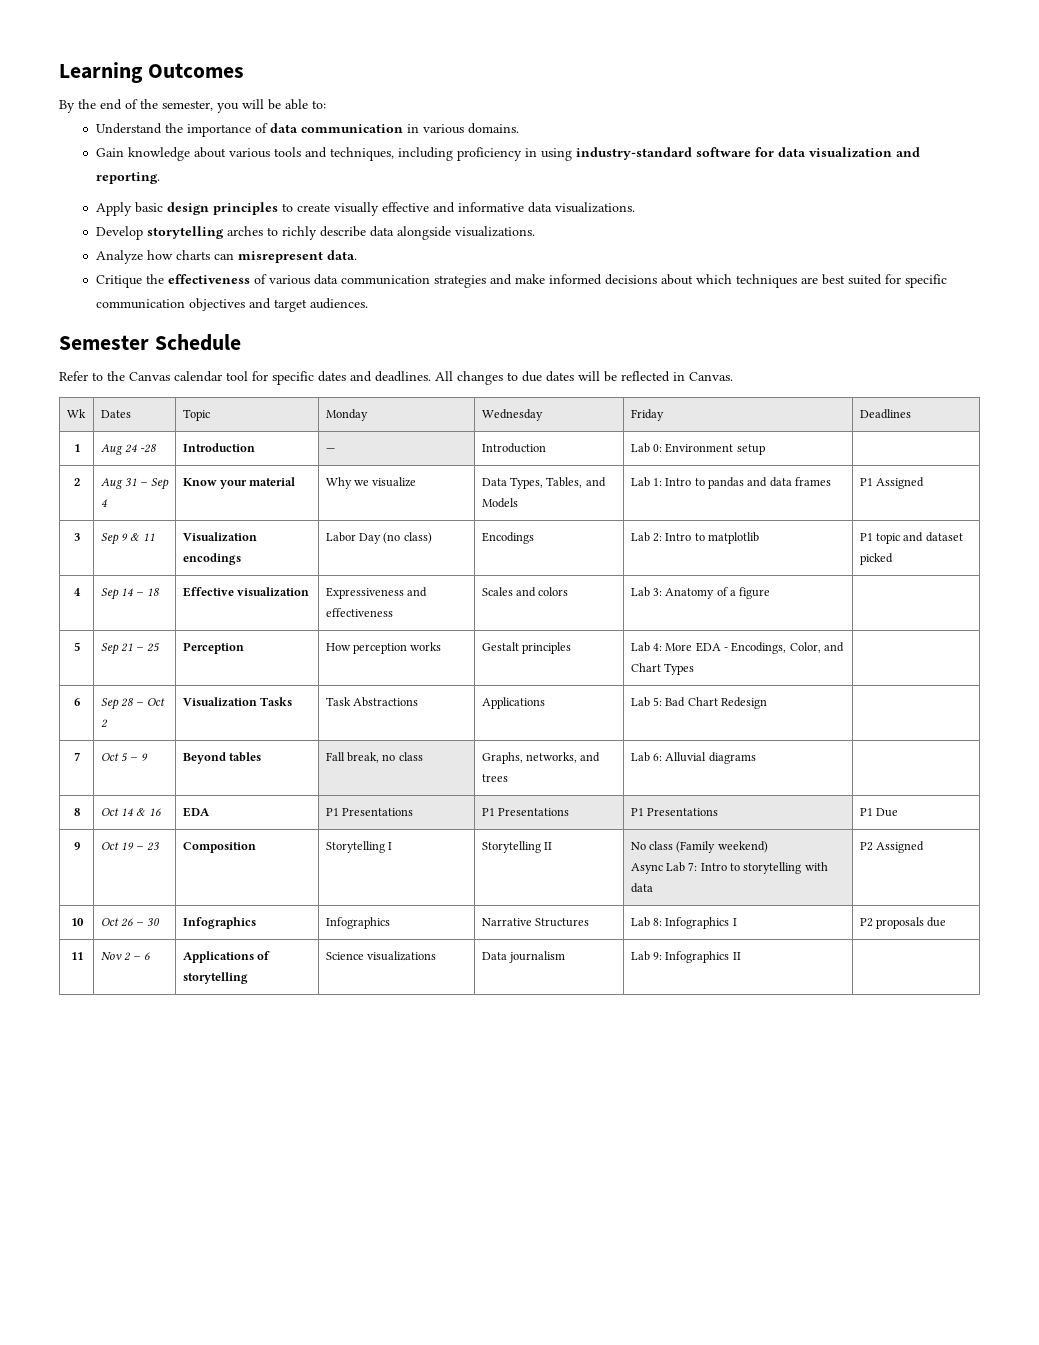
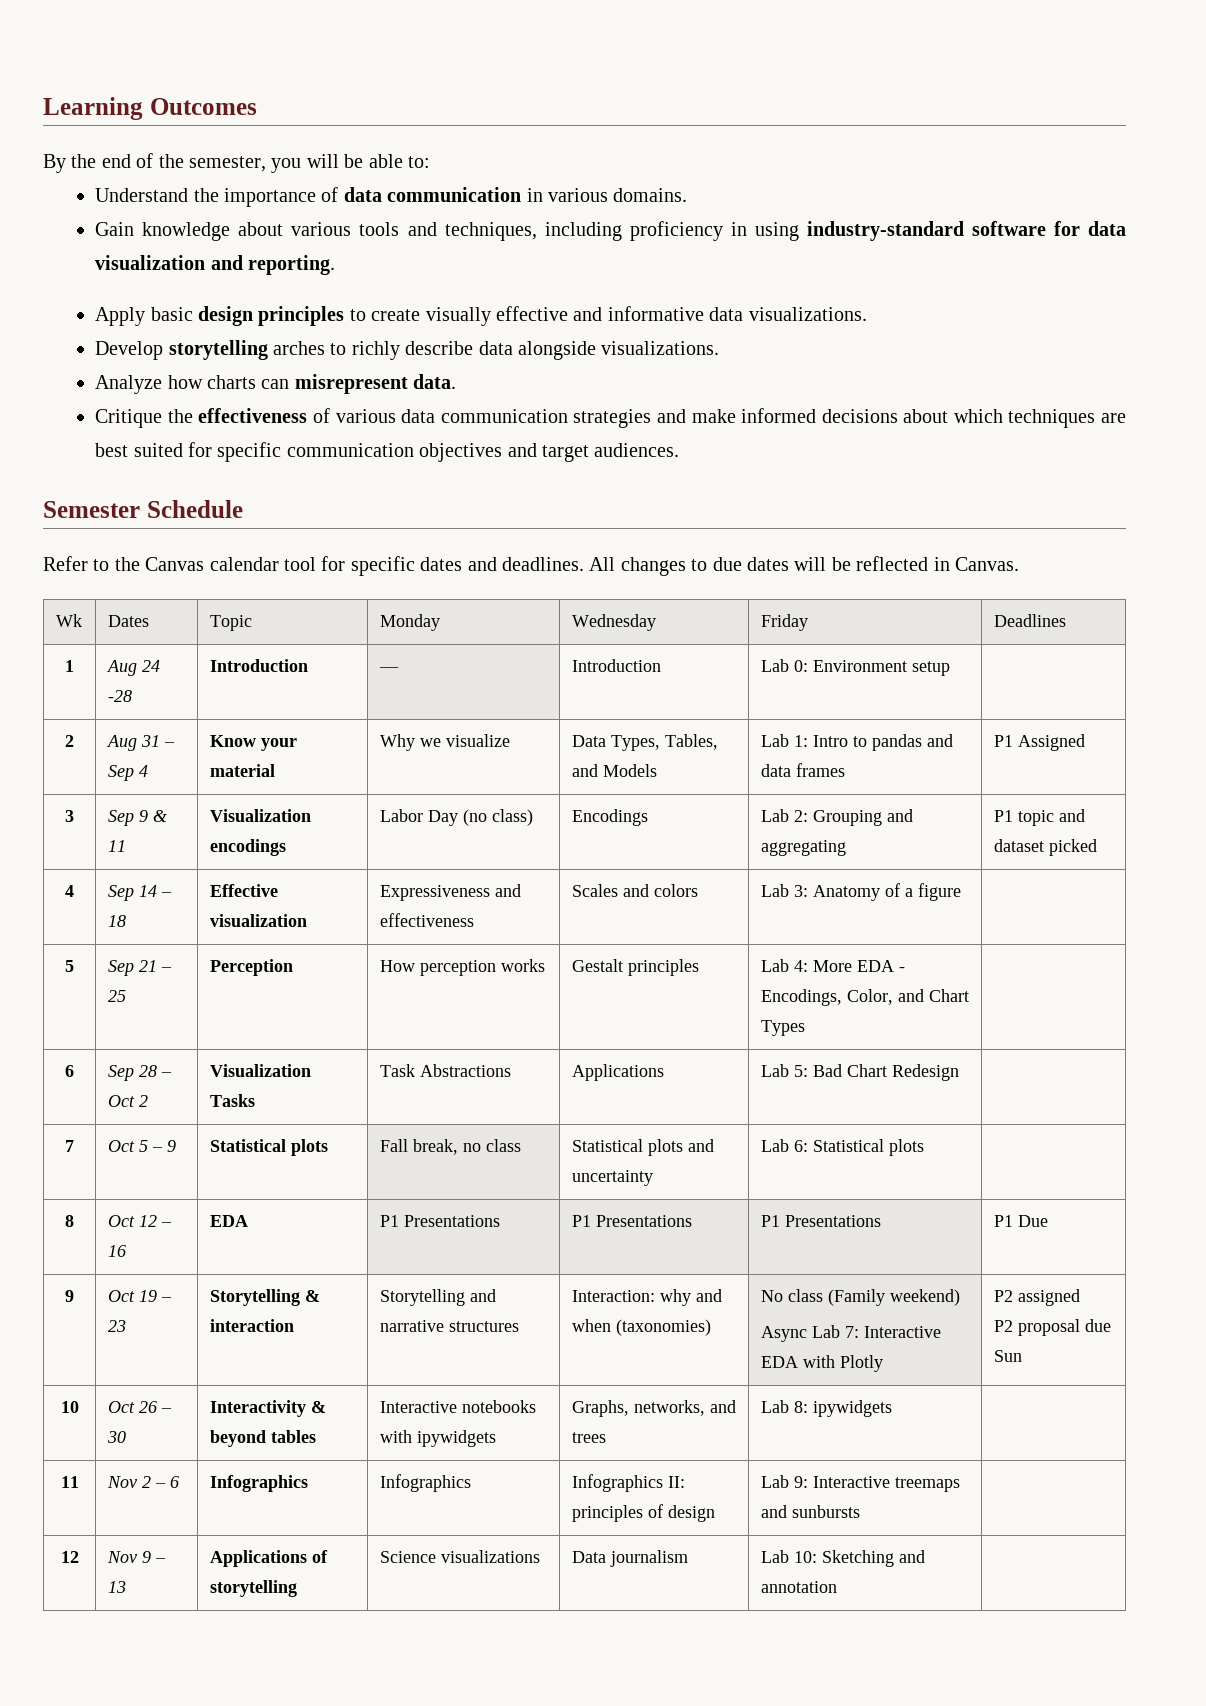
[665,532,760,544] Intro to matplotlib -> [812,809,913,826] [760,840,846,856] Grouping and aggregating
[182,752,261,764] Beyond tables -> [209,1139,328,1156] Statistical plots
[481,752,601,764] [481,774,508,782] Graphs, networks, and trees -> [571,1139,714,1156] [571,1170,653,1186] Statistical plots and uncertainty
[665,752,756,764] Alluvial diagrams -> [812,1139,924,1156] Statistical plots
[120,808,147,816] 14 & -> [138,1215,172,1227] 12 –
[182,842,256,853] [325,841,392,853] [481,841,552,853] Composition | Storytelling I | Storytelling II -> [209,1289,320,1306] [209,1319,294,1332] [379,1289,496,1306] [379,1320,519,1332] [571,1289,722,1306] [571,1319,711,1336] Storytelling & interaction | Storytelling and narrative structures | Interaction: why and when (taxonomies)
[700,862,828,874] [630,883,653,893] [859,841,924,853] Intro to storytelling with data | P2 Assigned -> [863,1326,941,1338] [760,1355,883,1372] [993,1289,1080,1306] [993,1319,1111,1336] [993,1350,1022,1362] Interactive EDA with Plotly | P2 assigned // P2 proposal due Sun
[182,917,256,929] [325,917,390,929] [481,918,589,927] [630,917,737,929] [859,917,947,929] Infographics | Infographics | Narrative Structures | Lab 8: Infographics I | P2 proposals due -> [209,1400,326,1417] [209,1430,316,1447] [379,1400,536,1413] [379,1430,496,1447] [571,1400,736,1417] [571,1432,606,1443] [760,1400,892,1417] Interactivity & beyond tables | Interactive notebooks with ipywidgets | Graphs, networks, and trees | Lab 8: ipywidgets |
(150, 956) none -> [209,1475,308,1492] [379,1474,471,1492] [571,1474,685,1492] [571,1504,715,1522] [760,1475,960,1492] [760,1505,860,1518] [60,1551,79,1563] [106,1551,166,1563] [107,1581,126,1593] | Infographics | Infographics | Infographics II: principles of design | Lab 9: Interactive treemaps and sunbursts | // 12 | Nov 9 – 13
[652,951,741,963] 9: Infographics II -> [793,1550,925,1567] [760,1581,837,1593] 10: Sketching and annotation

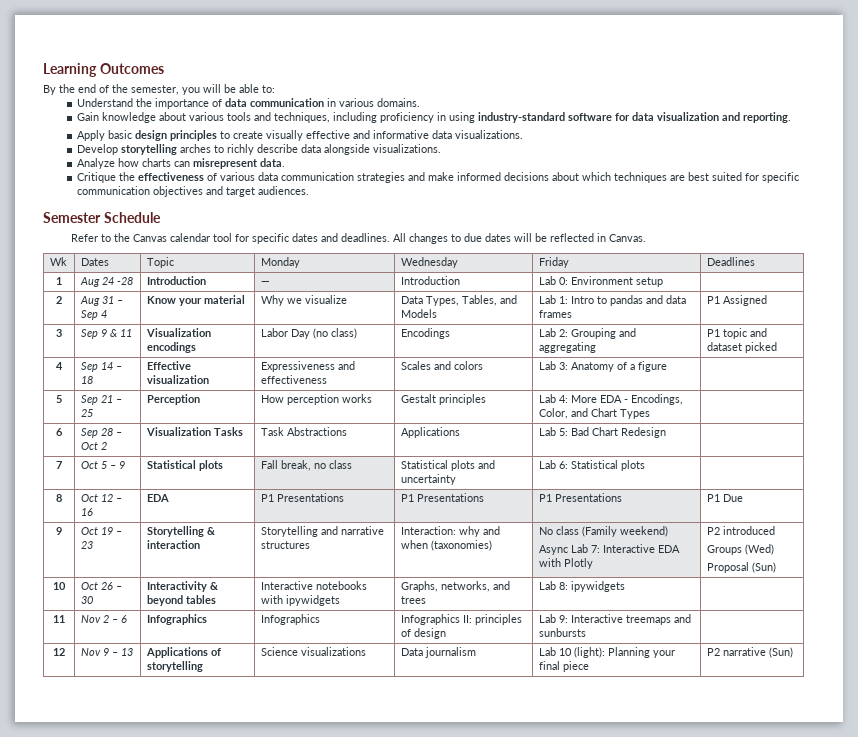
[1017,1289,1080,1306] [993,1319,1111,1336] [993,1350,1022,1362] assigned // P2 proposal due Sun -> [722,526,775,535] [706,544,774,555] [706,562,776,573] introduced // Groups (Wed) // Proposal (Sun)
[793,1550,925,1567] [760,1581,837,1593] 10: Sketching and annotation | -> [558,647,675,658] [538,661,589,672] [706,647,793,658] 10 (light): Planning your final piece | P2 narrative (Sun)

